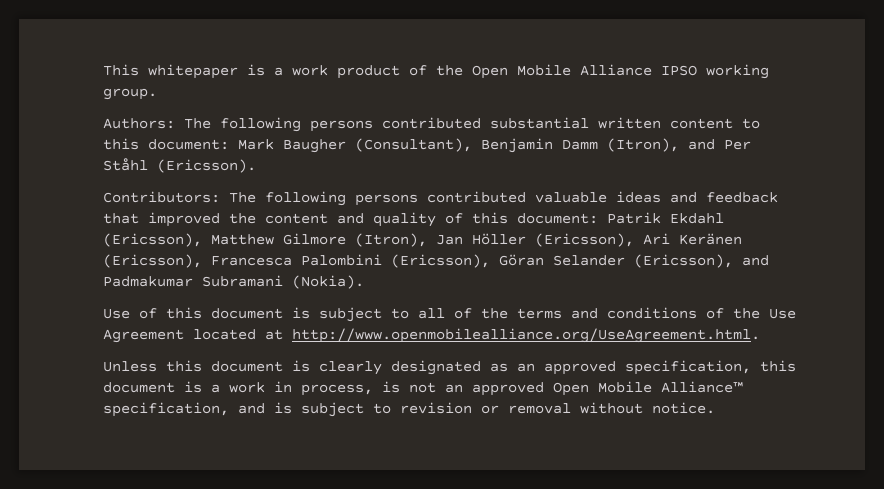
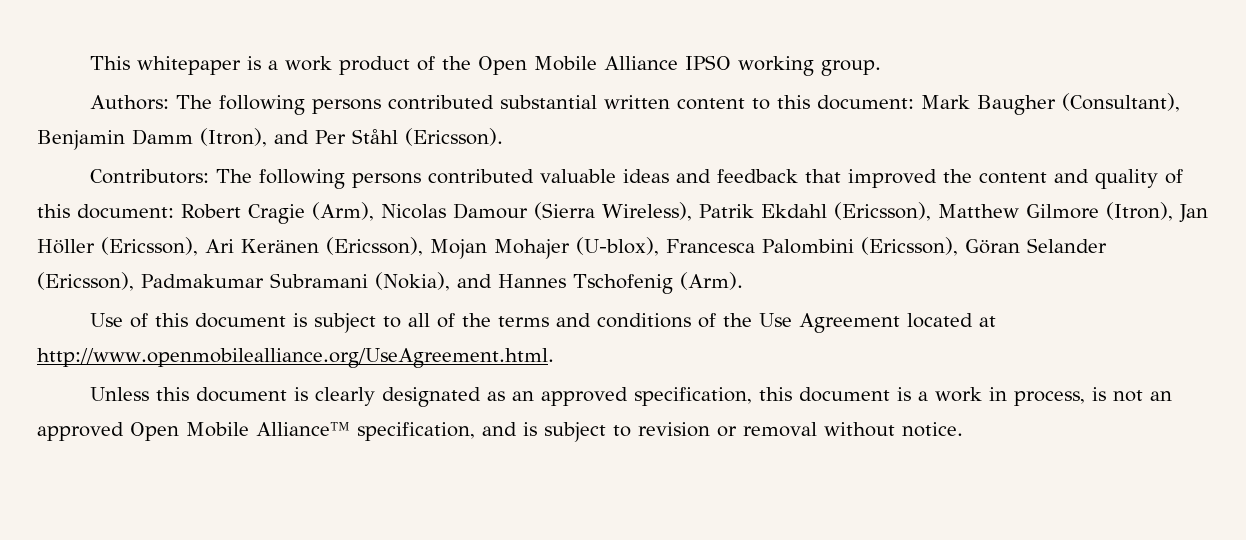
(598, 218) none -> [181,202,692,224] Robert Cragie (Arm), Nicolas Damour (Sierra Wireless),
(202, 261) none -> [430,237,659,259] Mojan Mohajer (U-blox),
[742,255,769,266] and -> (134, 281) none
[292,275,364,289] (Nokia). -> [374,272,743,294] (Nokia), and Hannes Tschofenig (Arm).

